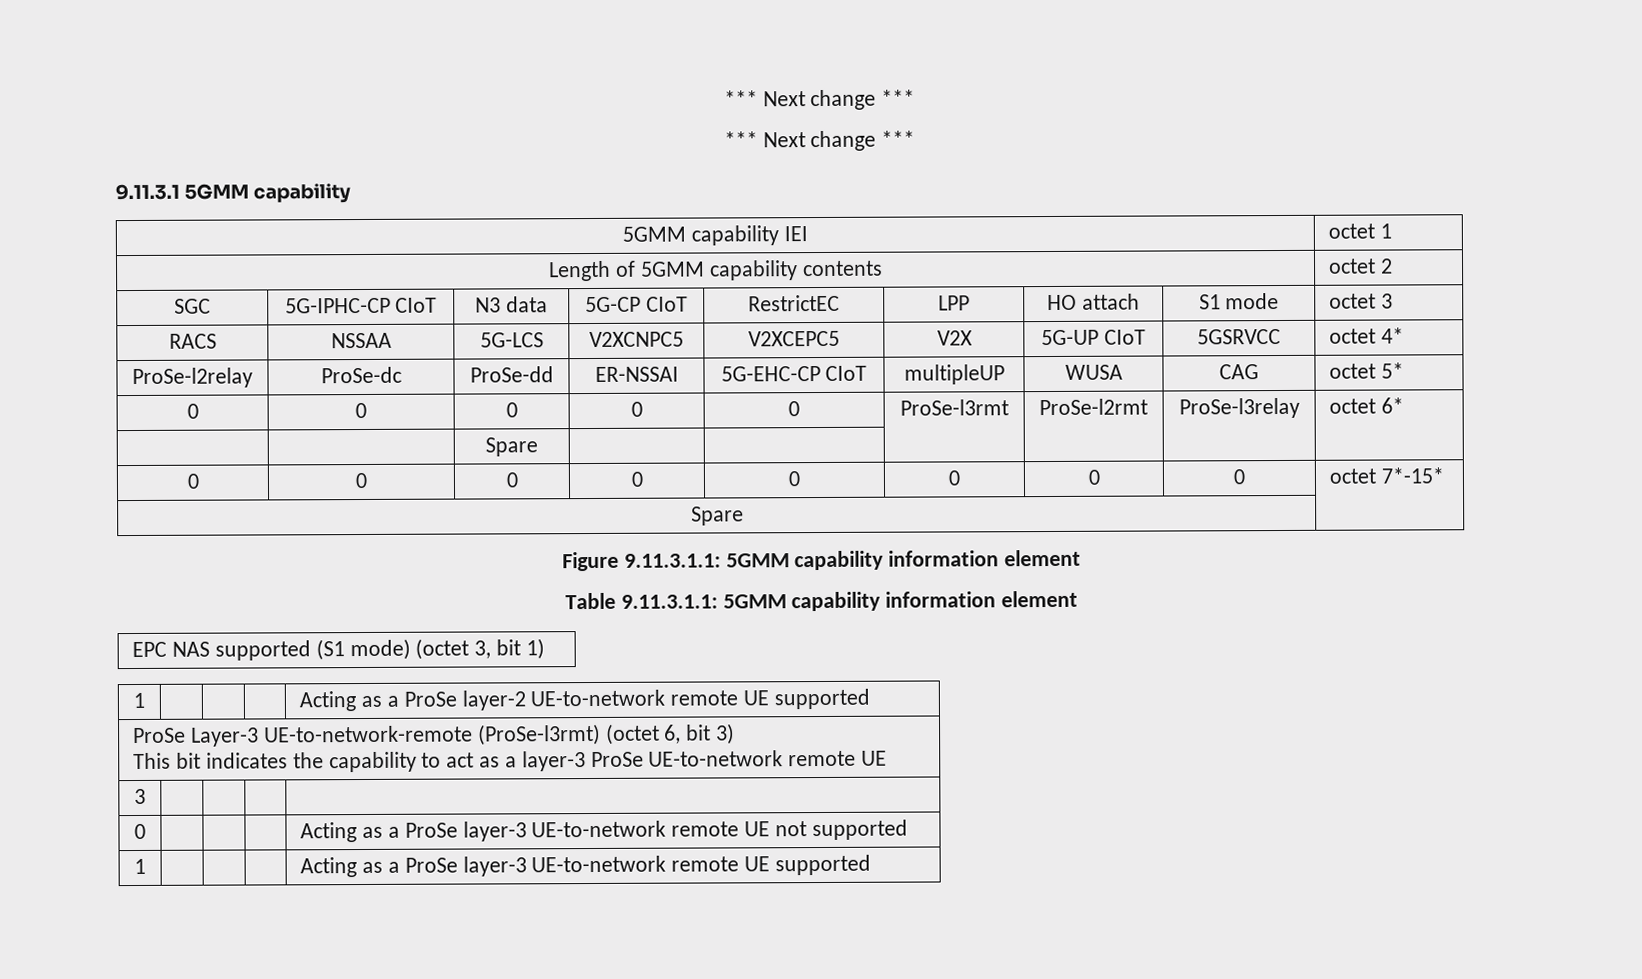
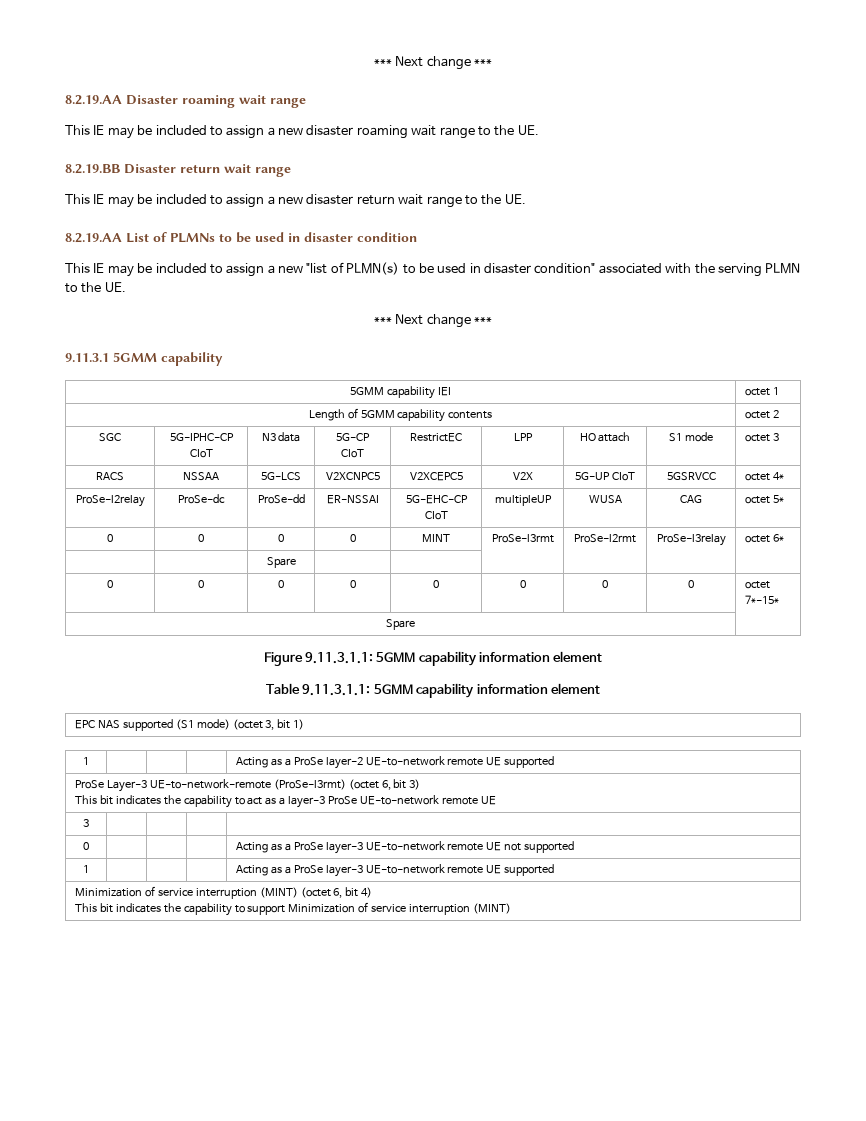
[723,89,916,111] *** Next change *** -> [373,56,493,70] [65,95,306,108] [65,125,539,139] [65,164,291,177] [65,194,526,208] [65,232,417,243] [65,262,801,277] [65,282,126,293] *** Next change *** // 8.2.19.AA Disaster roaming wait range // This IE may be included to assign a new disaster roaming wait range to the UE. // 8.2.19.BB Disaster return wait range // This IE may be included to assign a new disaster return wait range to the UE. // 8.2.19.AA List of PLMNs to be used in disaster condition // This IE may be included to assign a new "list of PLMN(s) to be used in disaster condition" associated with the serving PLMN to the UE.
[788,401,800,417] 0 -> [422,534,450,542] MINT
(871, 865) none -> [74,886,373,899] [74,902,512,916] // Minimization of service interruption (MINT) (octet 6, bit 4) // This bit indicates the capability to support Minimization of service interruption (MINT)

